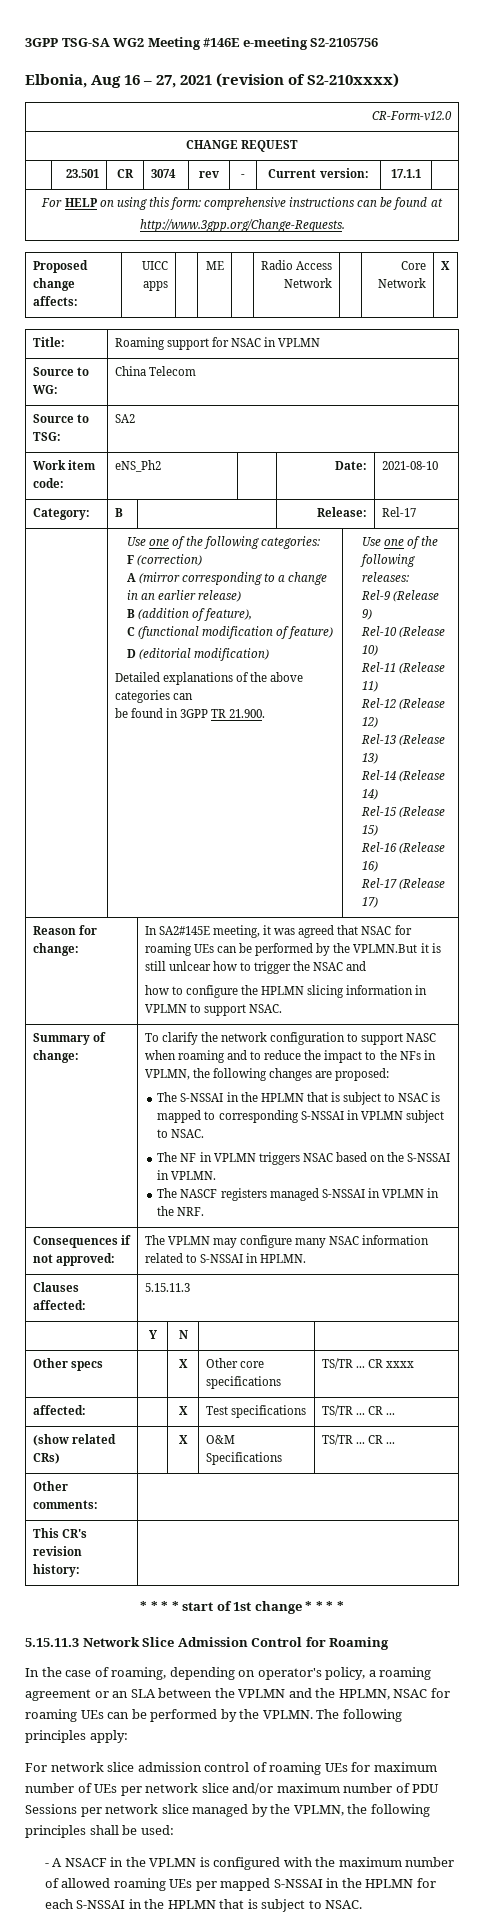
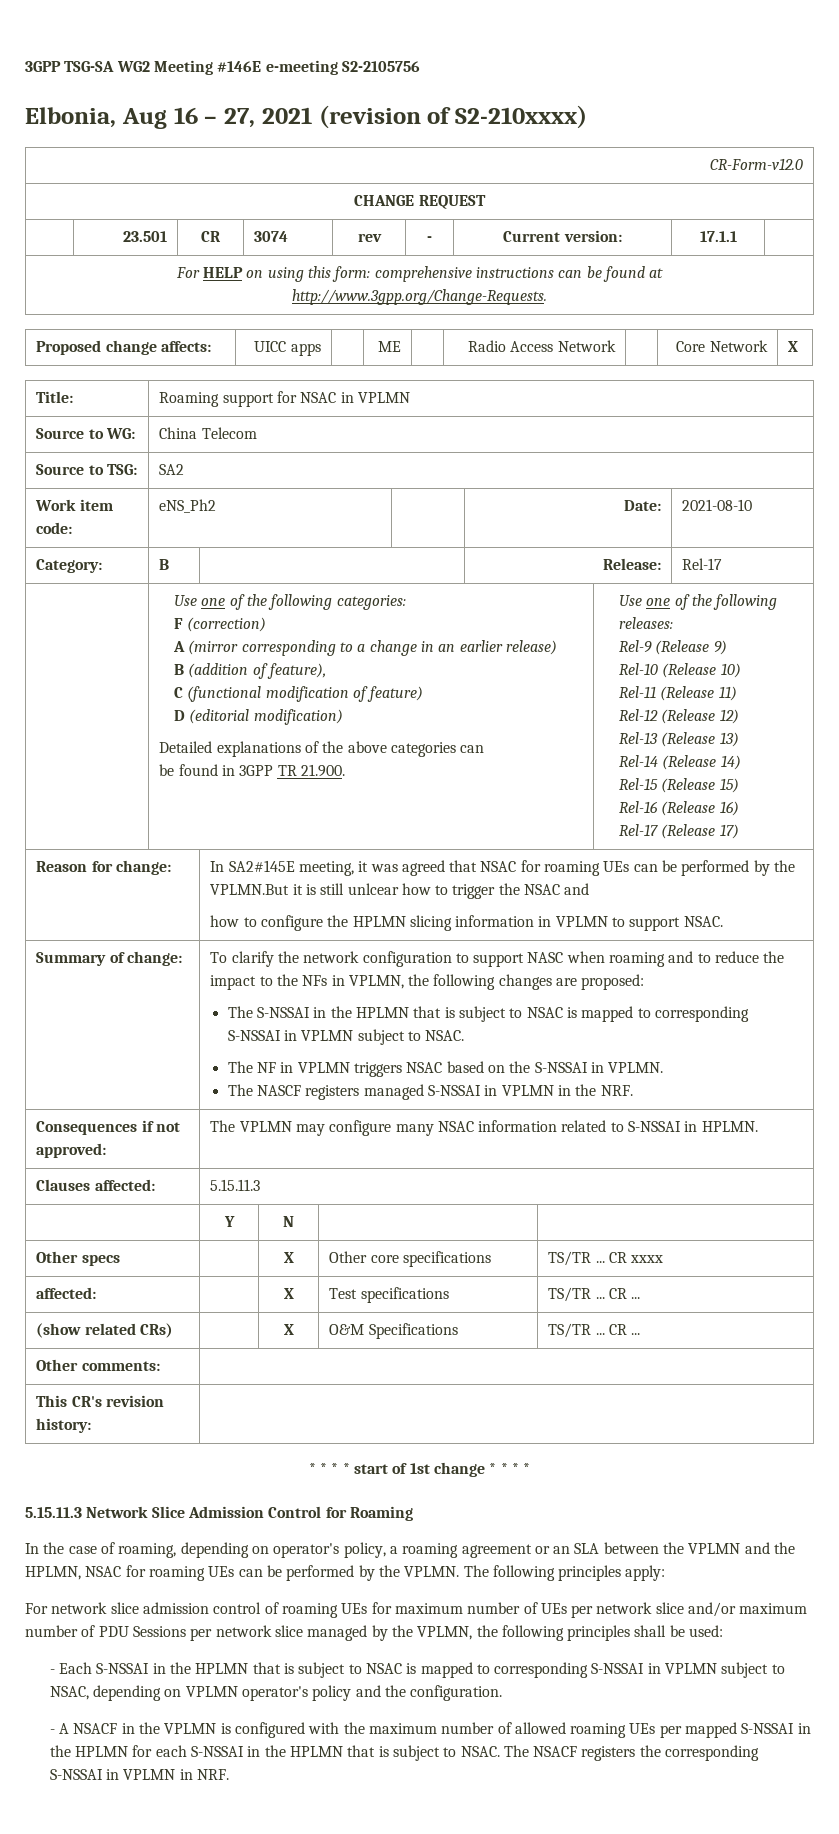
(174, 1830) none -> [49,1662,785,1678] [49,1685,503,1701] // - Each S-NSSAI in the HPLMN that is subject to NSAC is mapped to corresponding S-NSSAI in VPLMN subject to NSAC, depending on VPLMN operator's policy and the configuration.
(363, 1904) none -> [503,1745,760,1761] [49,1769,229,1780] The NSACF registers the corresponding S-NSSAI in VPLMN in NRF.

